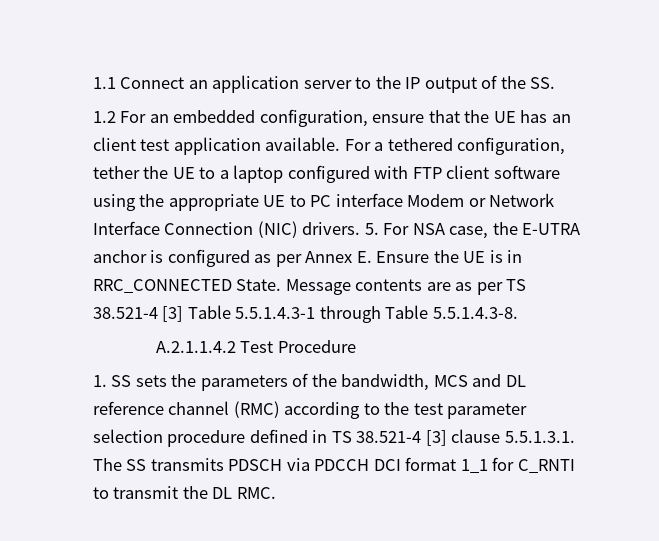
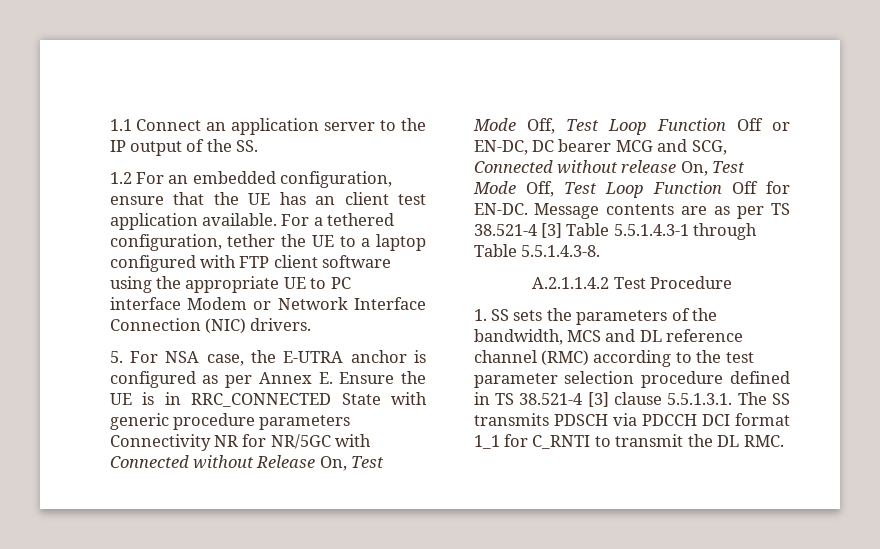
(361, 228) none -> (312, 324) //
[236,279,282,291] State. -> [341,392,428,405] [109,413,351,430] [109,434,372,451] [109,455,385,471] [472,118,790,135] [473,139,727,155] [473,160,746,176] [472,181,790,198] [473,203,528,215] State with generic procedure parameters Connectivity NR for NR/5GC with Connected without Release On, Test Mode Off, Test Loop Function Off or EN-DC, DC bearer MCG and SCG, Connected without release On, Test Mode Off, Test Loop Function Off for EN-DC.

